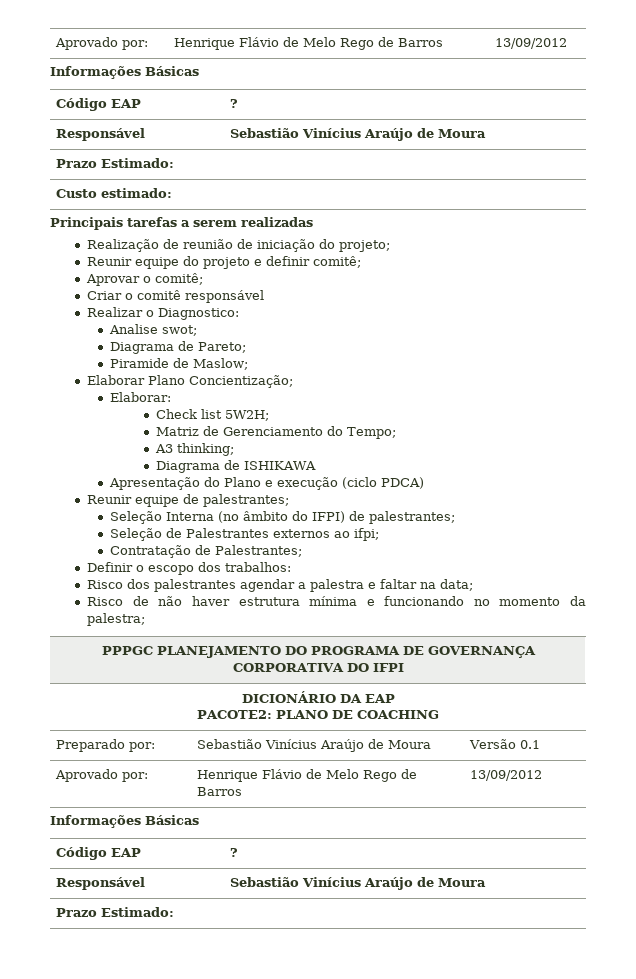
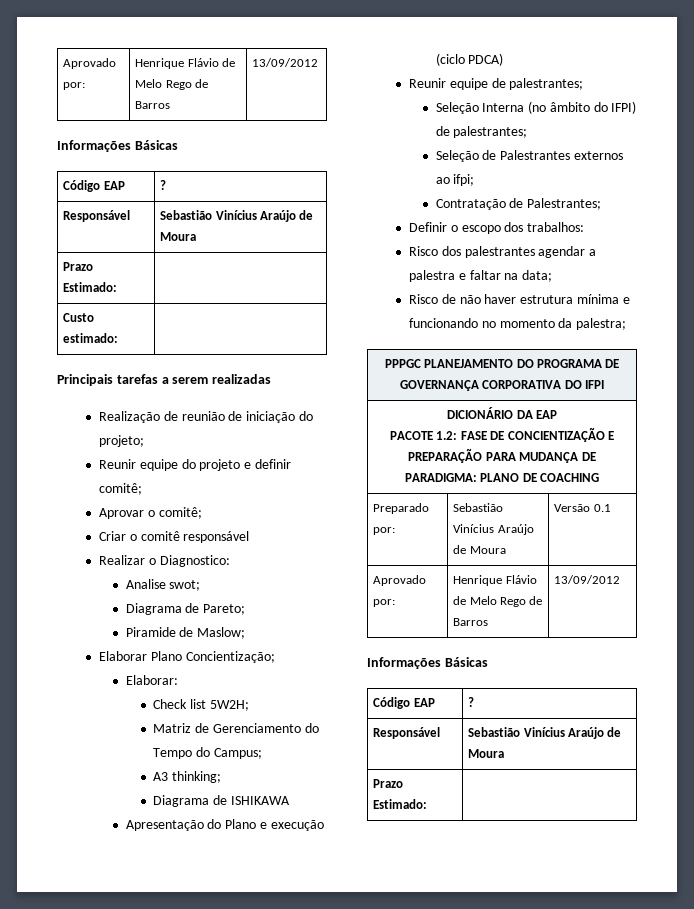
[346,427,396,439] Tempo; -> [153,747,262,759] Tempo do Campus;
[197,710,272,719] PACOTE2: -> [390,427,614,442] [408,448,596,463] [404,473,477,482] PACOTE 1.2: FASE DE CONCIENTIZAÇÃO E PREPARAÇÃO PARA MUDANÇA DE PARADIGMA:

